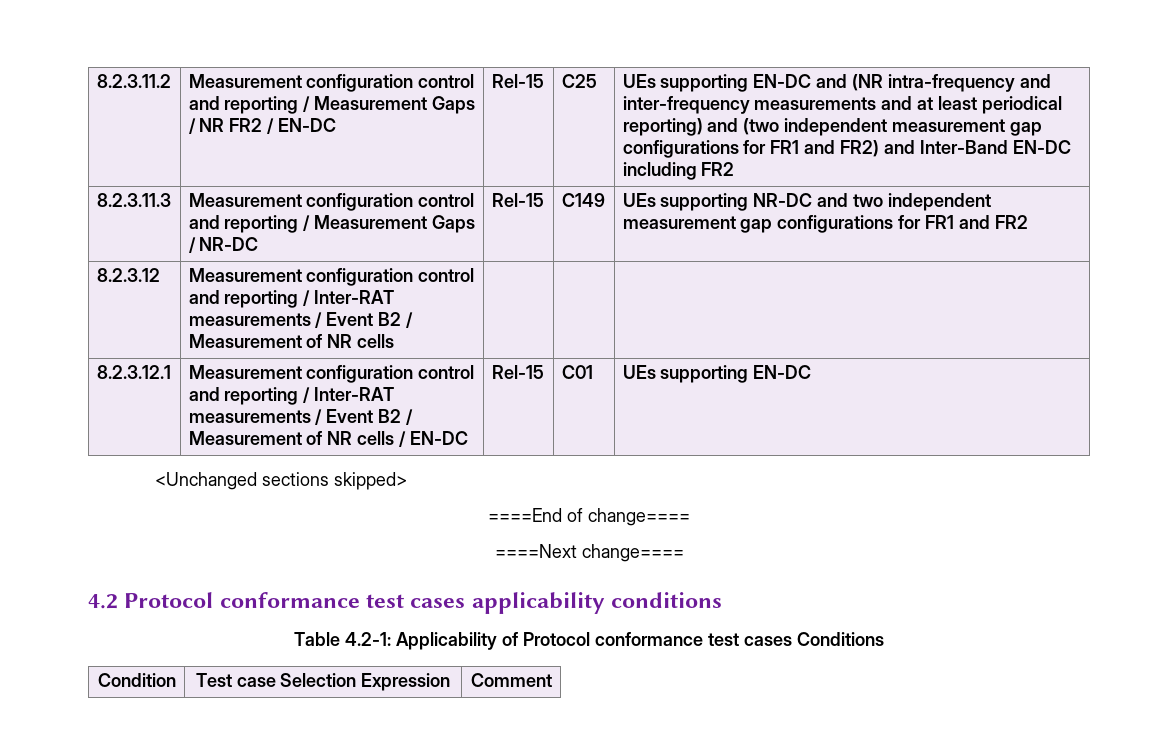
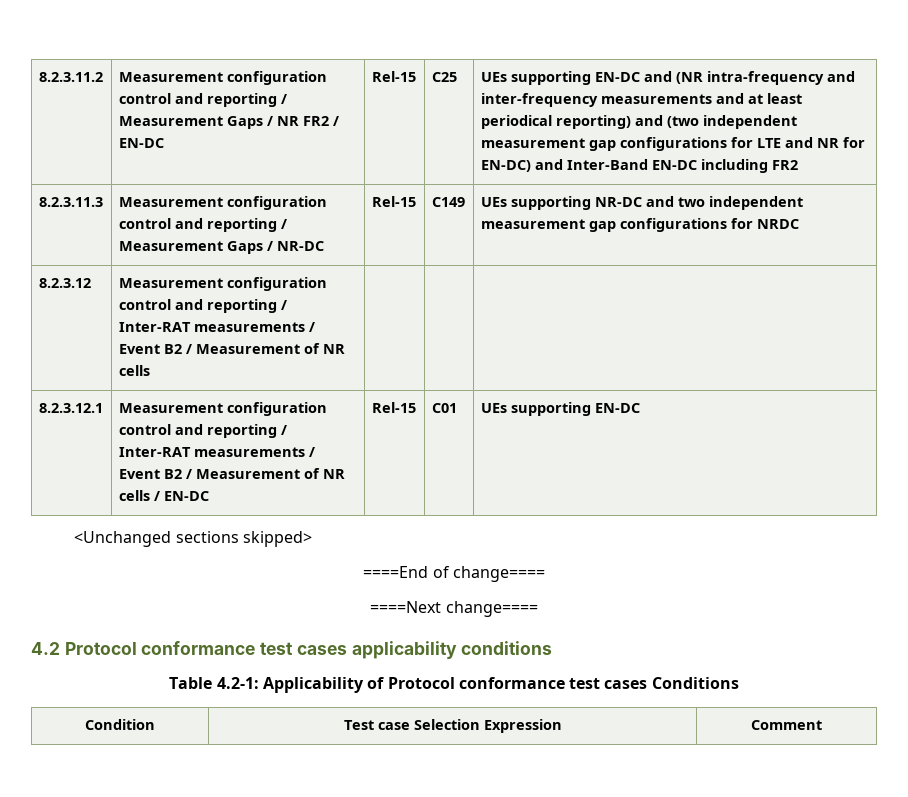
[770,140,880,157] FR1 and FR2) -> [756,137,865,148] [480,160,531,172] LTE and NR for EN-DC)
[925,215,1028,229] FR1 and FR2 -> [756,219,799,229] NRDC

